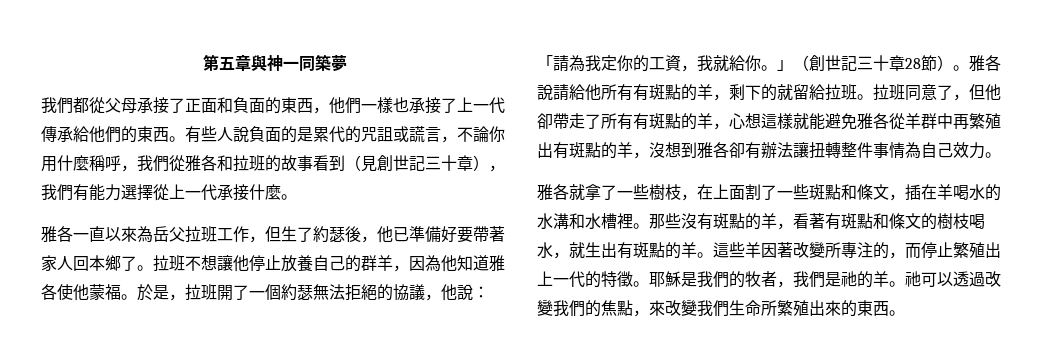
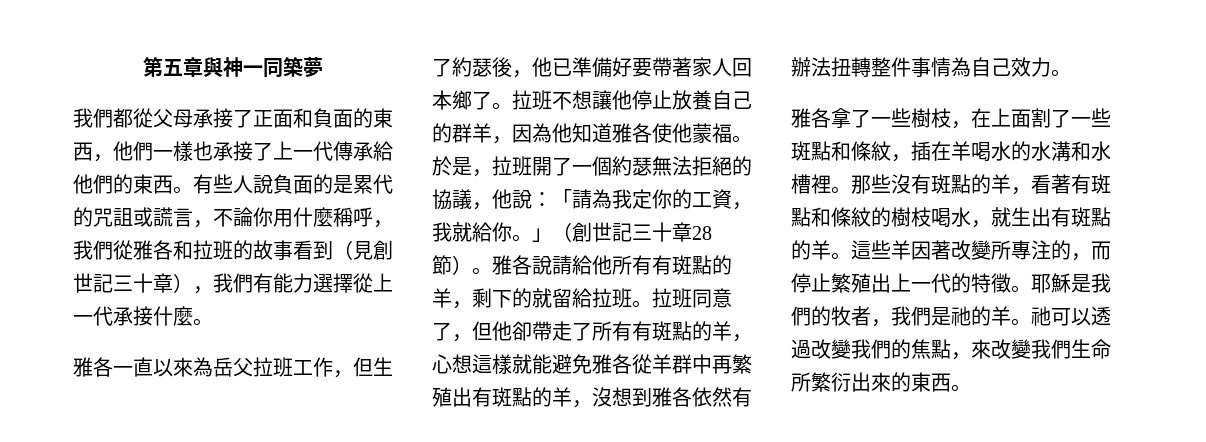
[729,142,809,159] 卻有辦法讓 -> [692,387,752,407] [791,57,831,77] 依然有辦法
[569,184,585,200] 就 -> (831, 118) none
[873,184,889,200] 文 -> [871,141,891,161] 紋
[905,213,921,229] 文 -> [851,207,871,227] 紋
[793,300,809,316] 殖 -> [831,372,851,392] 衍

